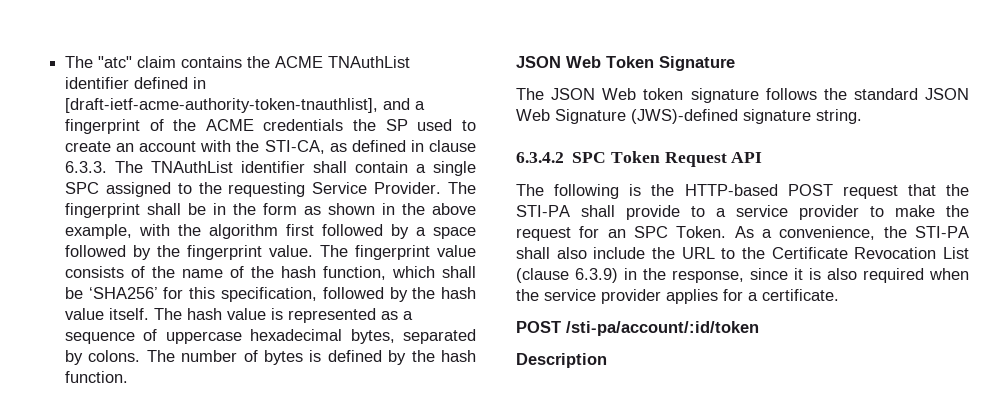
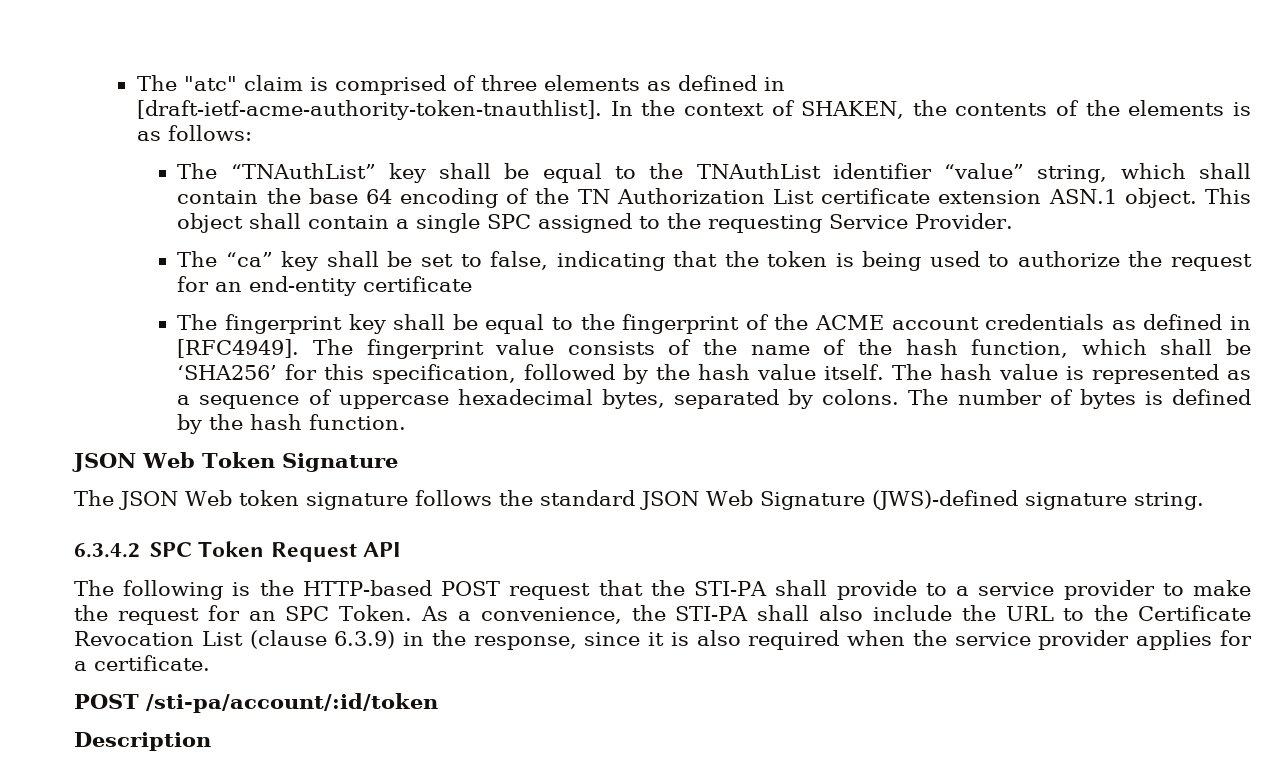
[180,56,410,68] [64,77,206,89] [64,98,425,113] [64,119,477,134] [64,140,477,154] [64,161,305,173] contains the ACME TNAuthList identifier defined in [draft-ietf-acme-authority-token-tnauthlist], and a fingerprint of the ACME credentials the SP used to create an account with the STI-CA, as defined in clause 6.3.3. The TNAuthList identifier -> [309,75,785,95] [136,100,1251,120] [136,125,252,141] [177,163,1252,183] [177,188,1251,208] [177,213,244,233] is comprised of three elements as defined in [draft-ietf-acme-authority-token-tnauthlist]. In the context of SHAKEN, the contents of the elements is as follows: // The “TNAuthList” key shall be equal to the TNAuthList identifier “value” string, which shall contain the base 64 encoding of the TN Authorization List certificate extension ASN.1 object. This object
[448,182,477,194] [64,203,477,218] [64,224,477,239] [64,245,313,260] The fingerprint shall be in the form as shown in the above example, with the algorithm first followed by a space followed by the fingerprint value. -> [177,251,1252,271] [177,276,473,296] [177,314,1251,334] [177,339,300,358] // The “ca” key shall be set to false, indicating that the token is being used to authorize the request for an end-entity certificate // The fingerprint key shall be equal to the fingerprint of the ACME account credentials as defined in [RFC4949].

